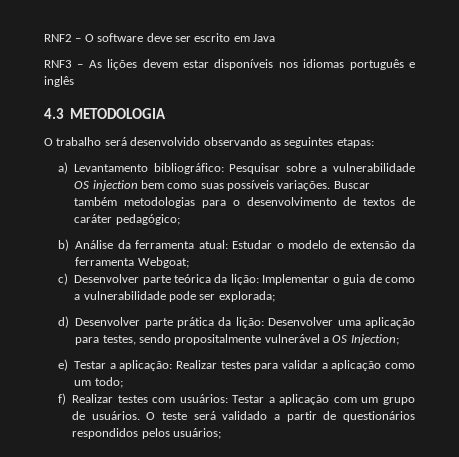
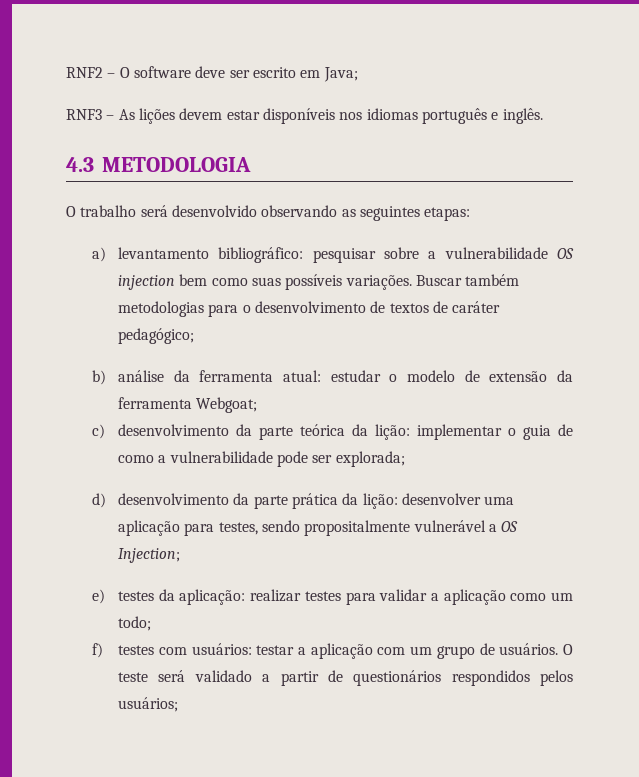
[253,34,275,42] Java -> [323,67,358,82] Java;
[44,76,74,87] inglês -> [502,108,543,124] inglês.
[74,163,281,174] Levantamento bibliográfico: Pesquisar -> [118,247,376,263] levantamento bibliográfico: pesquisar
[75,240,114,249] Análise -> [118,370,165,382] análise
[232,240,273,249] Estudar -> [330,370,381,382] estudar
[74,274,140,283] Desenvolver -> [118,424,253,436] desenvolvimento da
[262,274,330,285] Implementar -> [417,424,503,440] implementar
[75,317,141,326] Desenvolver -> [118,493,250,505] desenvolvimento da
[268,317,334,326] Desenvolver -> [401,493,481,505] desenvolver
[74,360,218,371] Testar a aplicação: Realizar -> [118,589,302,605] testes da aplicação: realizar
[72,394,114,403] Realizar -> (104, 650) none
[232,395,265,403] Testar -> [256,645,295,655] testar

